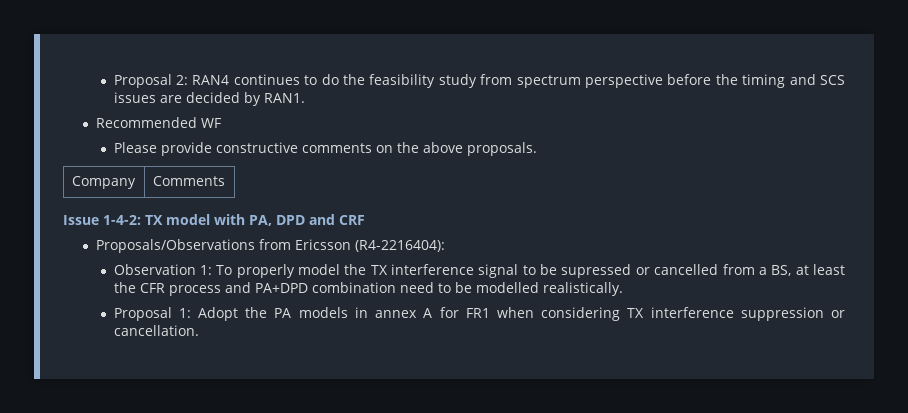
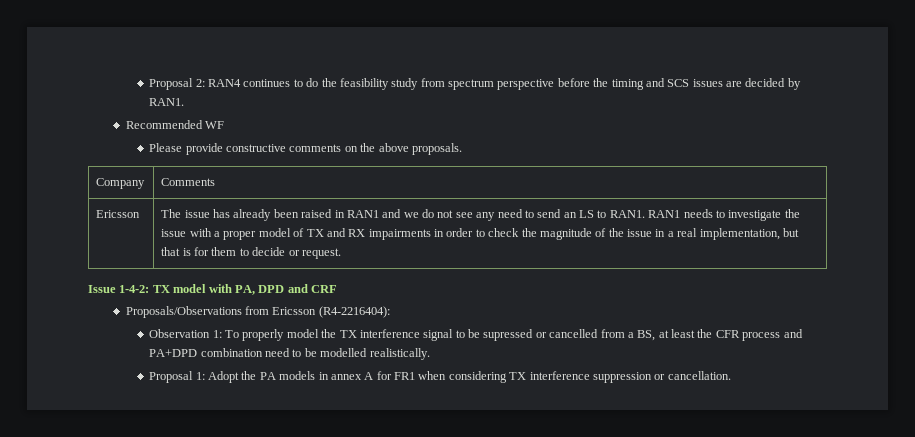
(225, 181) none -> [96,210,141,218] [161,209,800,221] [161,228,799,240] [161,247,341,259] // Ericsson | The issue has already been raised in RAN1 and we do not see any need to send an LS to RAN1. RAN1 needs to investigate the issue with a proper model of TX and RX impairments in order to check the magnitude of the issue in a real implementation, but that is for them to decide or request.

